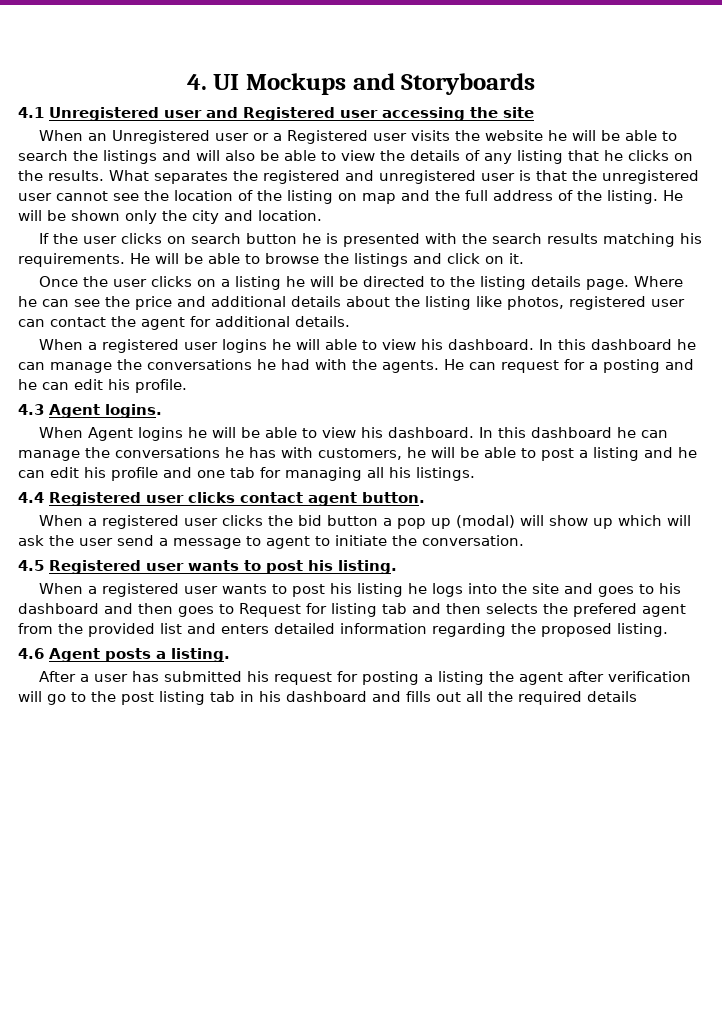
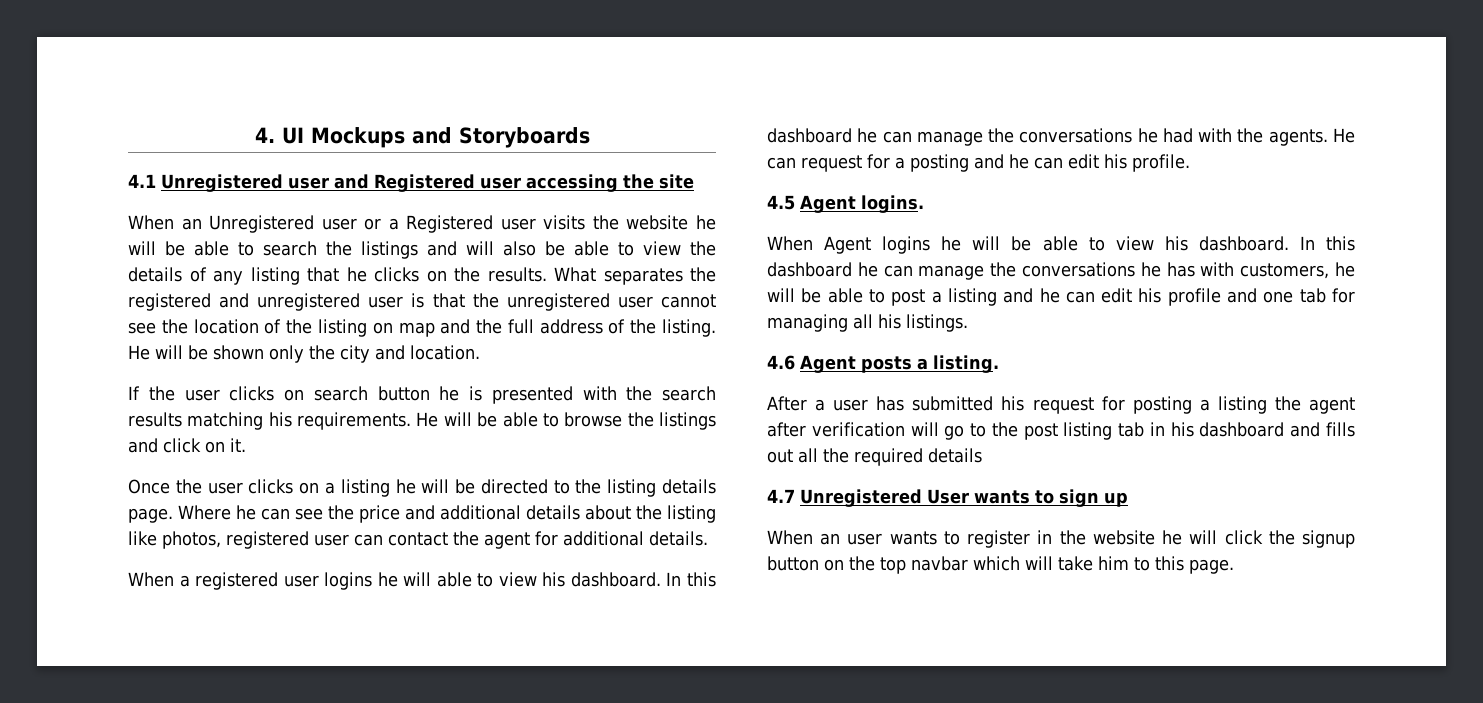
[18,404,44,415] 4.3 -> [767,195,795,210] 4.5
[18,492,425,506] [39,515,692,529] [18,535,524,549] [18,560,397,574] [39,583,682,597] [18,603,686,617] [18,623,668,637] // 4.4 Registered user clicks contact agent button. // When a registered user clicks the bid button a pop up (modal) will show up which will ask the user send a message to agent to initiate the conversation. // 4.5 Registered user wants to post his listing. // When a registered user wants to post his listing he logs into the site and goes to his dashboard and then goes to Request for listing tab and then selects the prefered agent from the provided list and enters detailed information regarding the proposed listing. -> (968, 323) none
(637, 696) none -> [767,489,1128,507] [767,530,1355,548] [767,556,1234,574] // 4.7 Unregistered User wants to sign up // When an user wants to register in the website he will click the signup button on the top navbar which will take him to this page.

